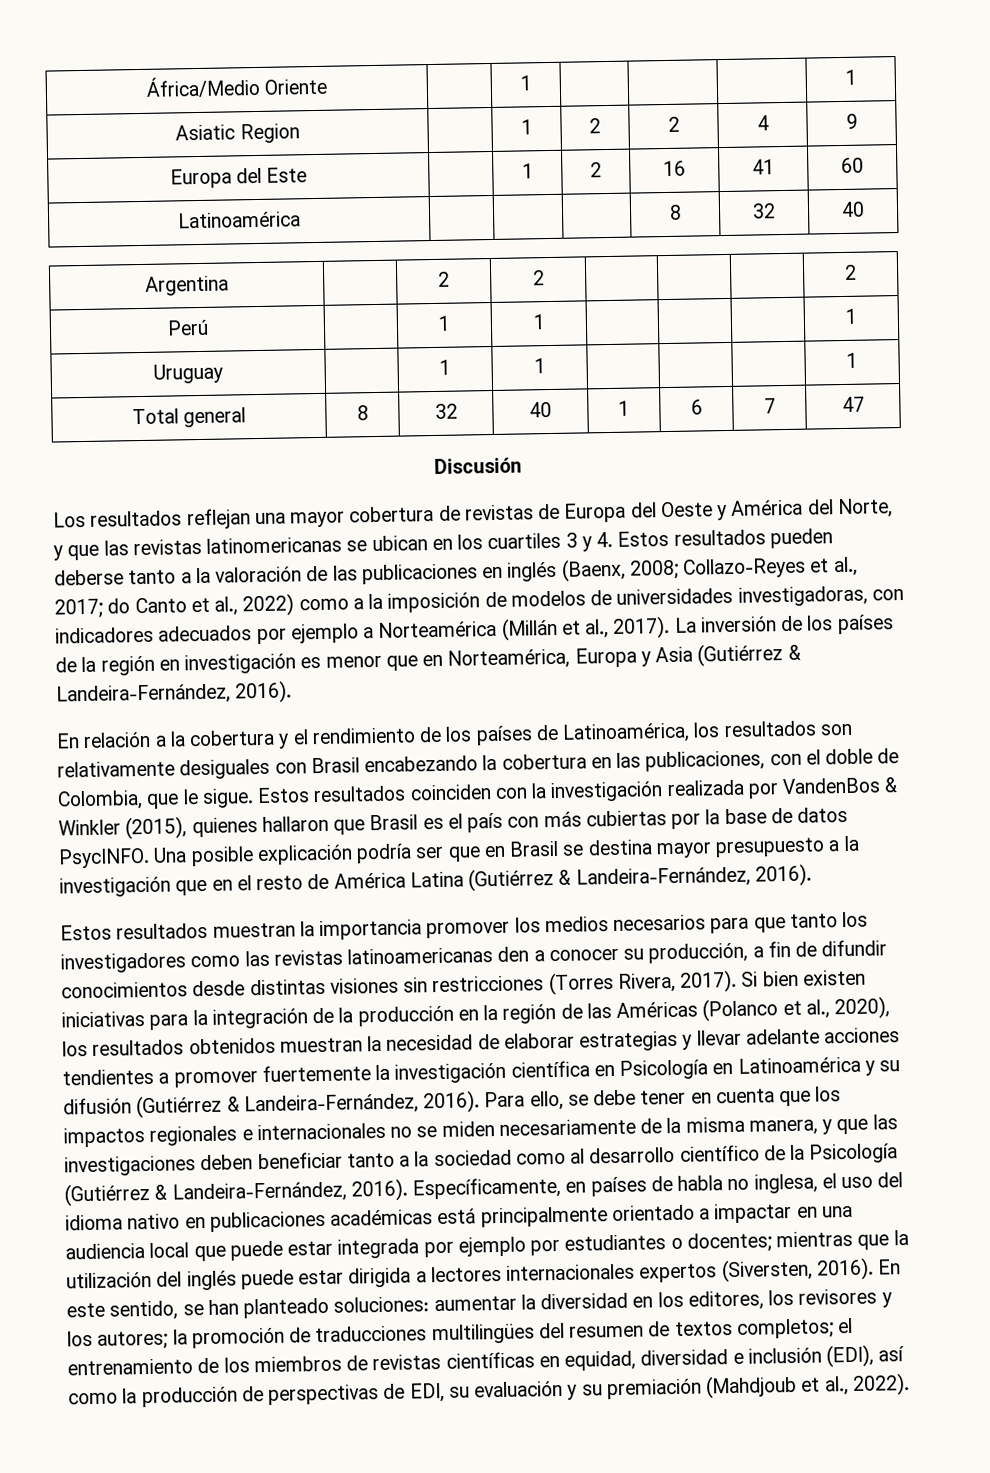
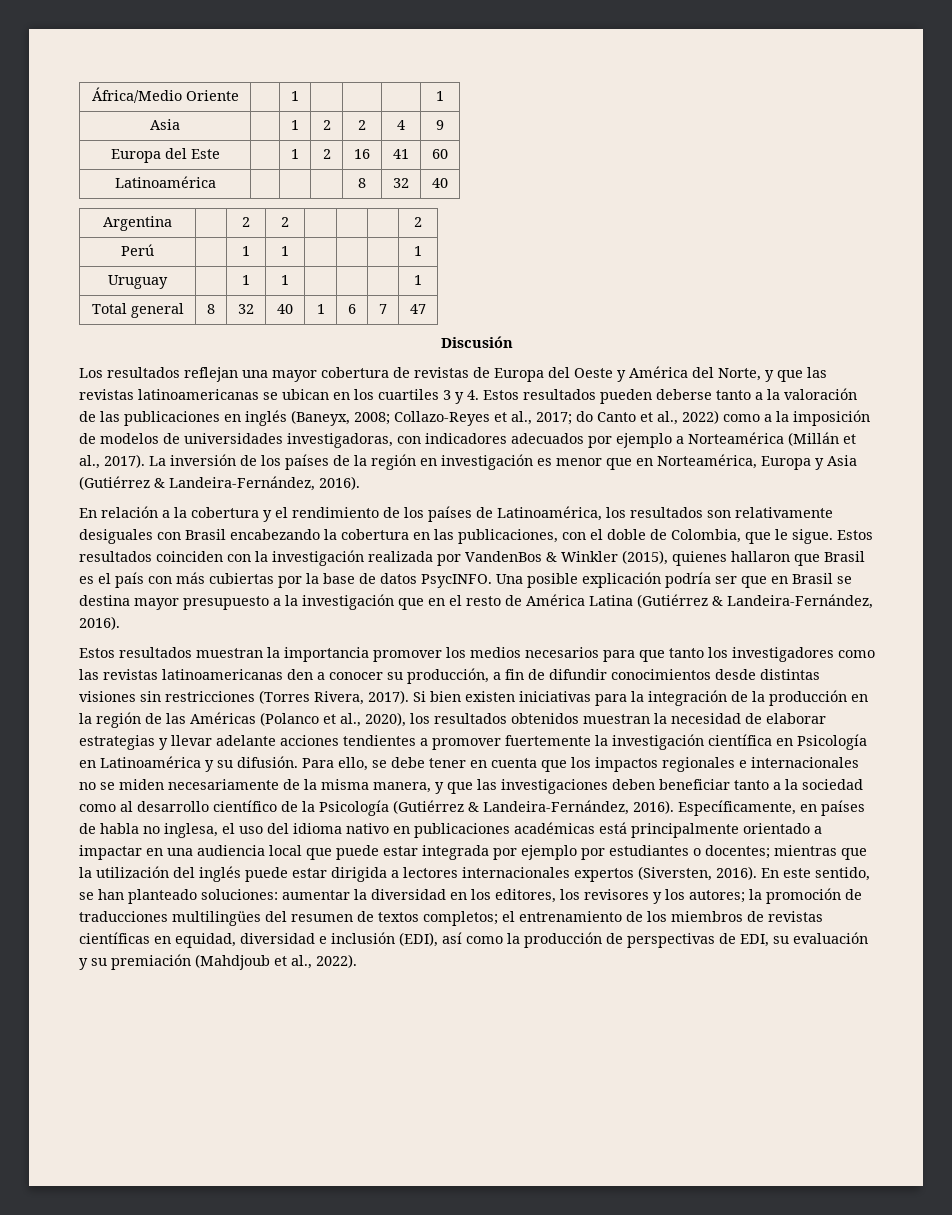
[175,123,300,144] Asiatic Region -> [150,119,180,130] Asia
[206,536,343,554] latinomericanas -> [138,389,259,400] latinoamericanas
[560,558,626,582] (Baenx, -> [291,410,350,426] (Baneyx,
[63,1090,481,1119] difusión (Gutiérrez & Landeira-Fernández, 2016). -> [237,756,298,768] difusión.

